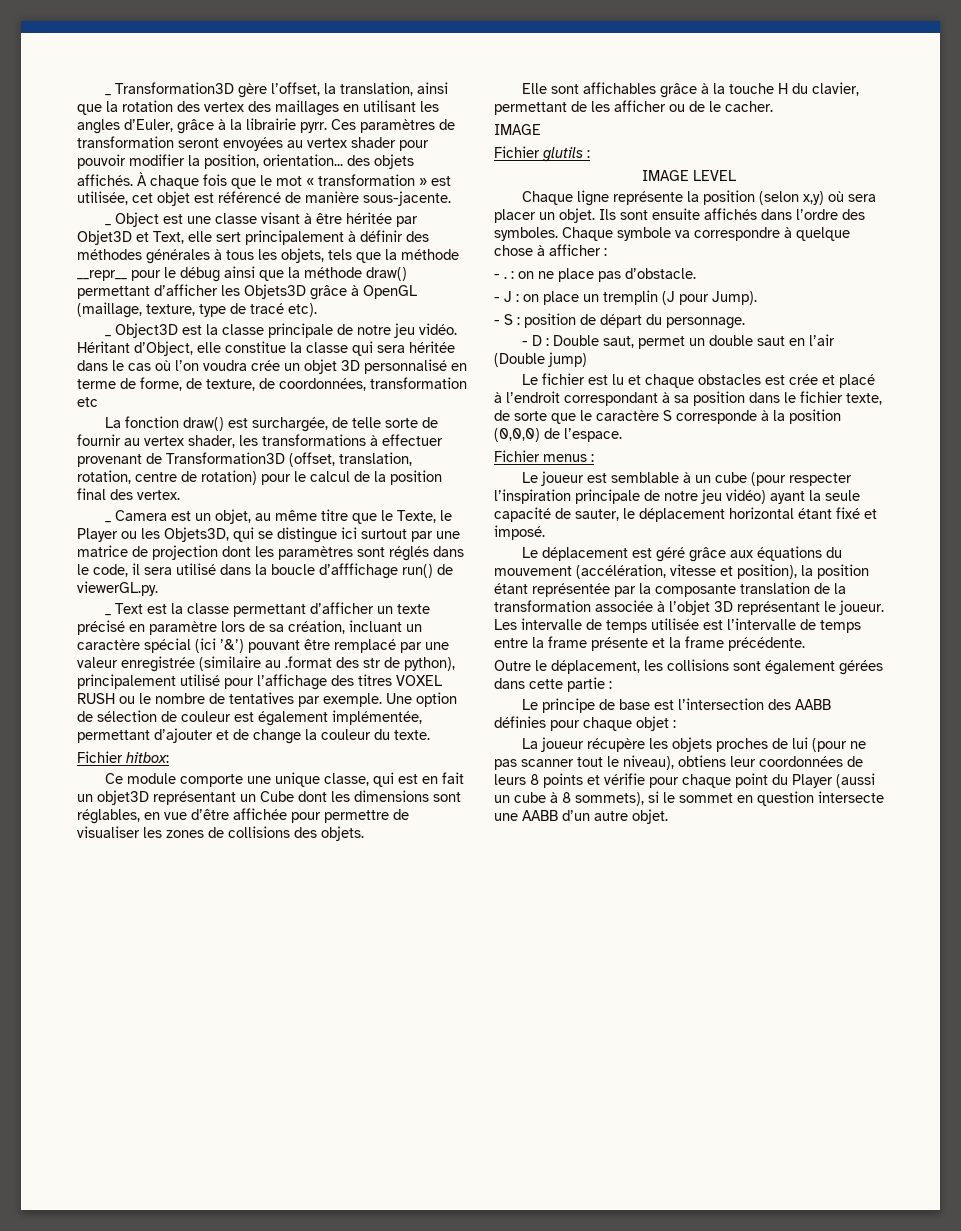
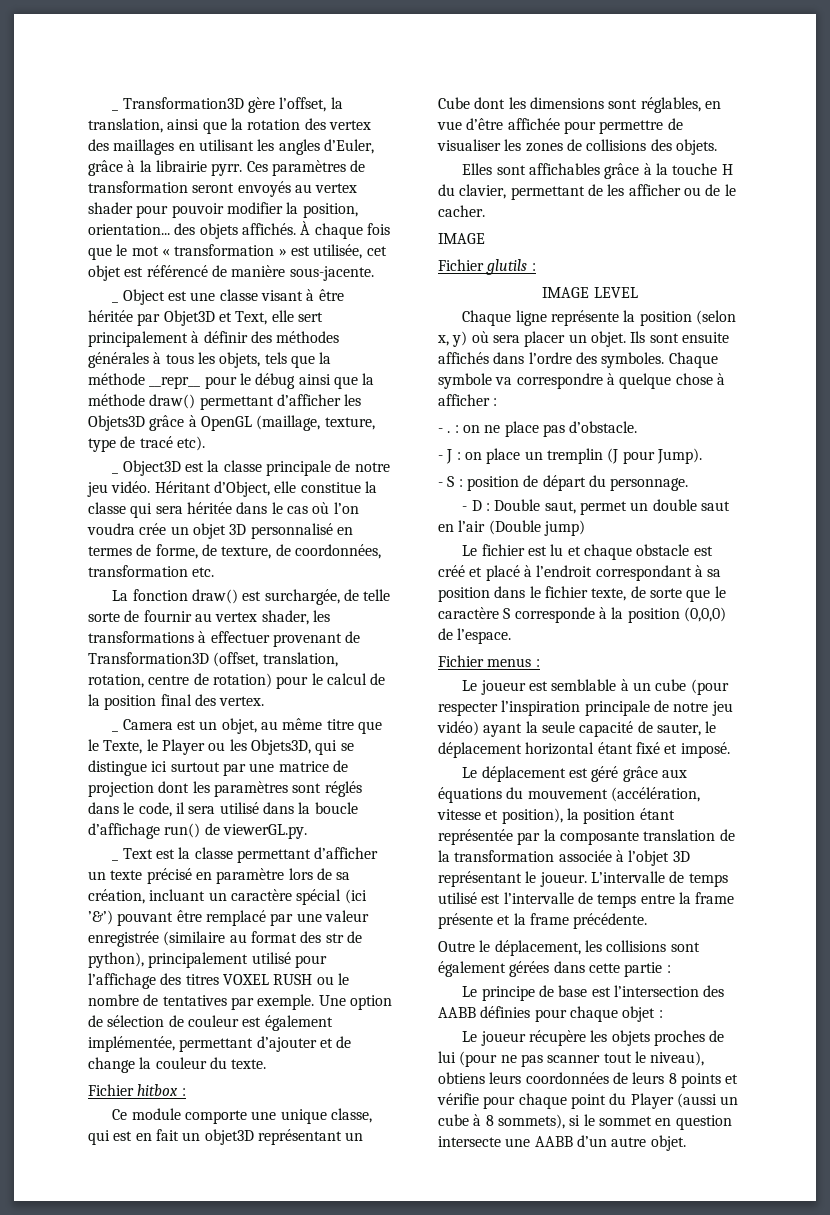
[223,137,283,151] envoyées -> [237,181,291,197] envoyés
[77,379,116,389] terme -> [88,546,132,556] termes
[77,397,98,407] etc -> [192,567,215,577] etc.
[319,563,398,579] d’afffichage -> [88,823,160,839] d’affichage
[285,656,332,668] .format -> [250,931,297,943] format
[126,752,169,763] hitbox: -> [137,1084,186,1096] hitbox :
[522,83,548,94] Elle -> [462,163,493,175] Elles
[803,191,825,205] x,y) -> [437,331,468,347] x, y)
[698,374,819,385] obstacles est crée -> [636,544,713,556] [438,565,465,577] obstacle est créé
[494,618,699,633] Les intervalle de temps utilisée -> [590,871,728,887] [438,892,477,904] L’intervalle de temps utilisé
[522,738,539,749] La -> [462,1031,478,1042] Le
[730,756,756,767] leur -> [489,1072,522,1084] leurs

